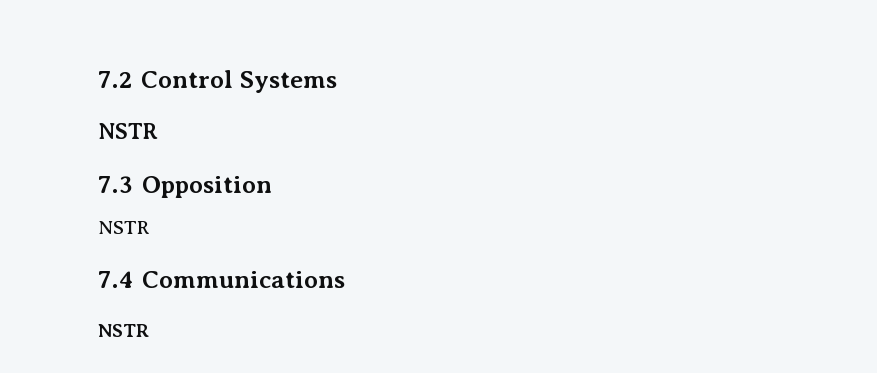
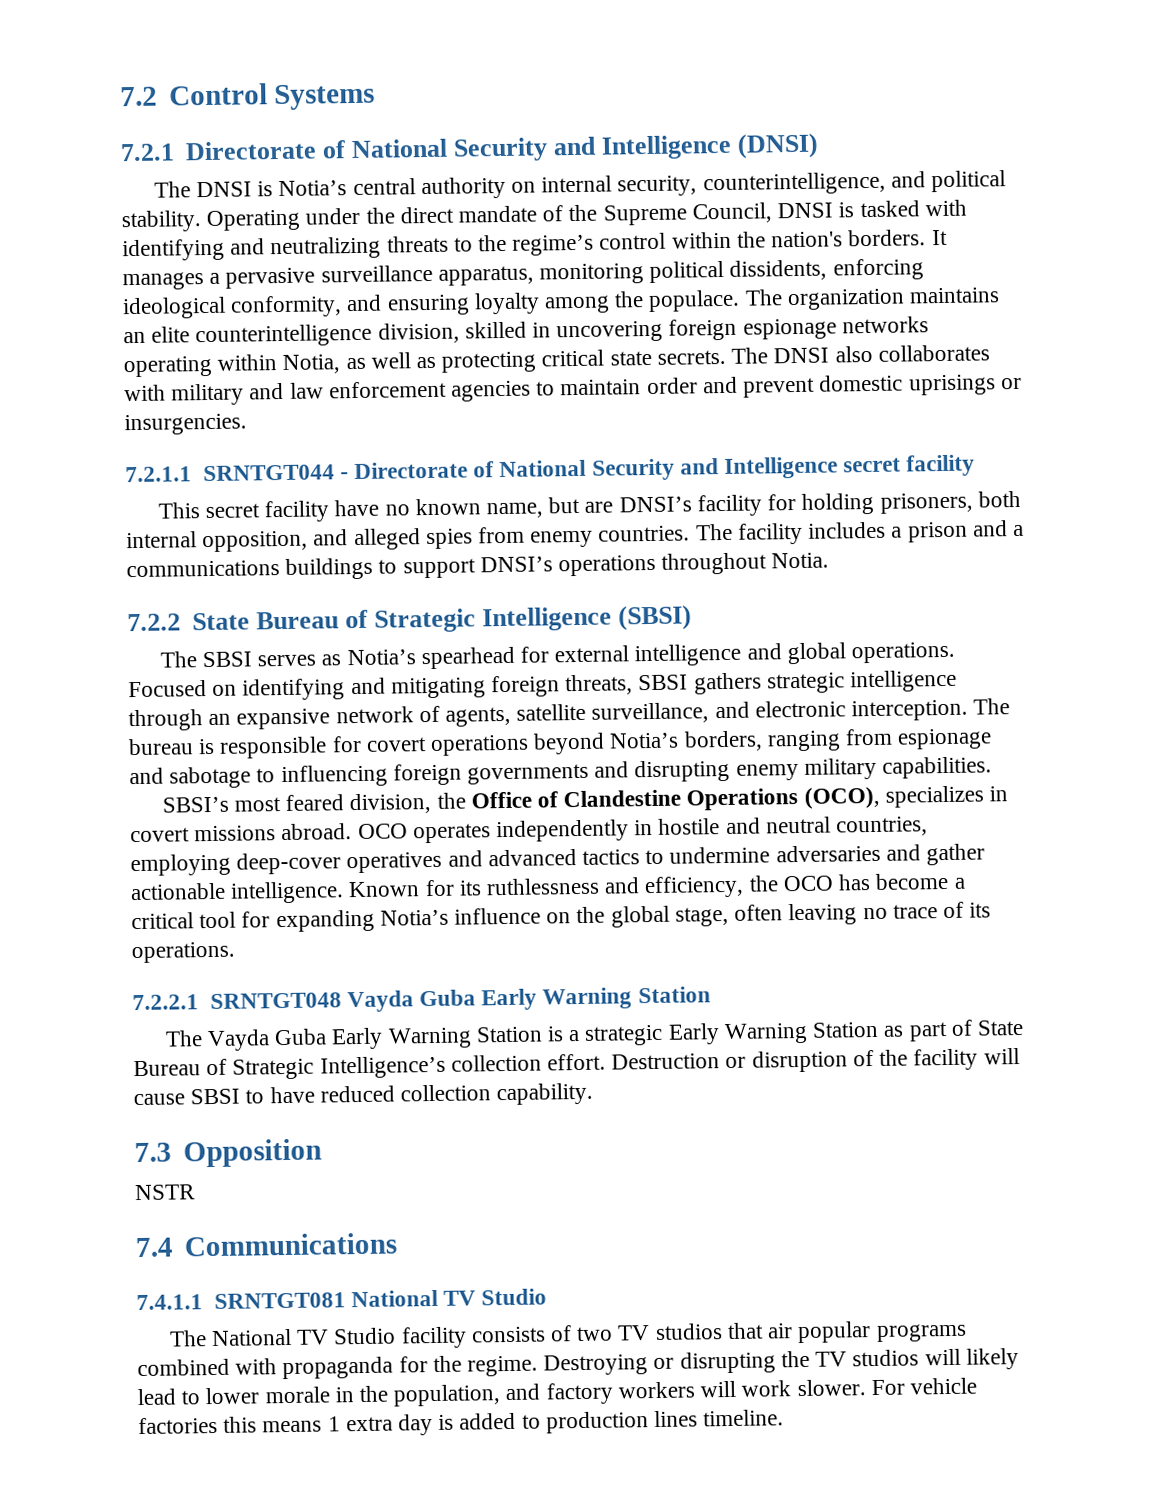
[98,123,158,139] NSTR -> [120,132,819,162] [153,170,1007,200] [121,199,967,233] [122,229,948,262] [122,258,924,291] [122,287,1001,320] [123,316,929,348] [123,344,990,378] [124,374,1022,406] [124,413,247,436] [125,454,976,483] [157,490,1021,523] [126,520,1024,553] [126,552,830,580] [127,604,692,633] [159,641,956,670] [128,669,958,701] [128,698,1011,732] [128,728,993,759] [129,756,993,789] [161,785,1009,815] [130,816,929,844] [130,843,986,877] [130,872,966,904] [131,901,992,933] [131,941,235,964] [132,986,711,1013] [164,1019,1024,1052] [133,1048,1020,1080] [133,1082,594,1106] 7.2.1 Directorate of National Security and Intelligence (DNSI) // The DNSI is Notia’s central authority on internal security, counterintelligence, and political stability. Operating under the direct mandate of the Supreme Council, DNSI is tasked with identifying and neutralizing threats to the regime’s control within the nation's borders. It manages a pervasive surveillance apparatus, monitoring political dissidents, enforcing ideological conformity, and ensuring loyalty among the populace. The organization maintains an elite counterintelligence division, skilled in uncovering foreign espionage networks operating within Notia, as well as protecting critical state secrets. The DNSI also collaborates with military and law enforcement agencies to maintain order and prevent domestic uprisings or insurgencies. // 7.2.1.1 SRNTGT044 - Directorate of National Security and Intelligence secret facility // This secret facility have no known name, but are DNSI’s facility for holding prisoners, both internal opposition, and alleged spies from enemy countries. The facility includes a prison and a communications buildings to support DNSI’s operations throughout Notia. // 7.2.2 State Bureau of Strategic Intelligence (SBSI) // The SBSI serves as Notia’s spearhead for external intelligence and global operations. Focused on identifying and mitigating foreign threats, SBSI gathers strategic intelligence through an expansive network of agents, satellite surveillance, and electronic interception. The bureau is responsible for covert operations beyond Notia’s borders, ranging from espionage and sabotage to influencing foreign governments and disrupting enemy military capabilities. // SBSI’s most feared division, the Office of Clandestine Operations (OCO), specializes in covert missions abroad. OCO operates independently in hostile and neutral countries, employing deep-cover operatives and advanced tactics to undermine adversaries and gather actionable intelligence. Known for its ruthlessness and efficiency, the OCO has become a critical tool for expanding Notia’s influence on the global stage, often leaving no trace of its operations. // 7.2.2.1 SRNTGT048 Vayda Guba Early Warning Station // The Vayda Guba Early Warning Station is a strategic Early Warning Station as part of State Bureau of Strategic Intelligence’s collection effort. Destruction or disruption of the facility will cause SBSI to have reduced collection capability.
[98,324,149,337] NSTR -> [136,1288,548,1311] [168,1321,967,1349] [137,1348,1019,1380] [137,1377,977,1407] [138,1409,785,1436] 7.4.1.1 SRNTGT081 National TV Studio // The National TV Studio facility consists of two TV studios that air popular programs combined with propaganda for the regime. Destroying or disrupting the TV studios will likely lead to lower morale in the population, and factory workers will work slower. For vehicle factories this means 1 extra day is added to production lines timeline.

